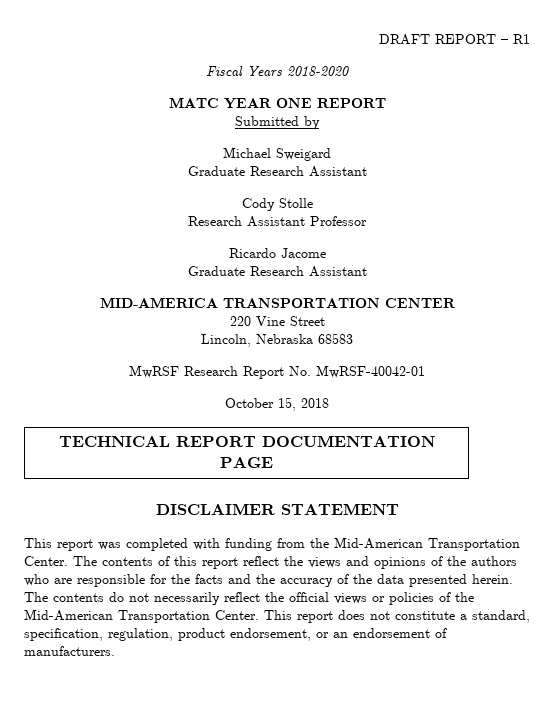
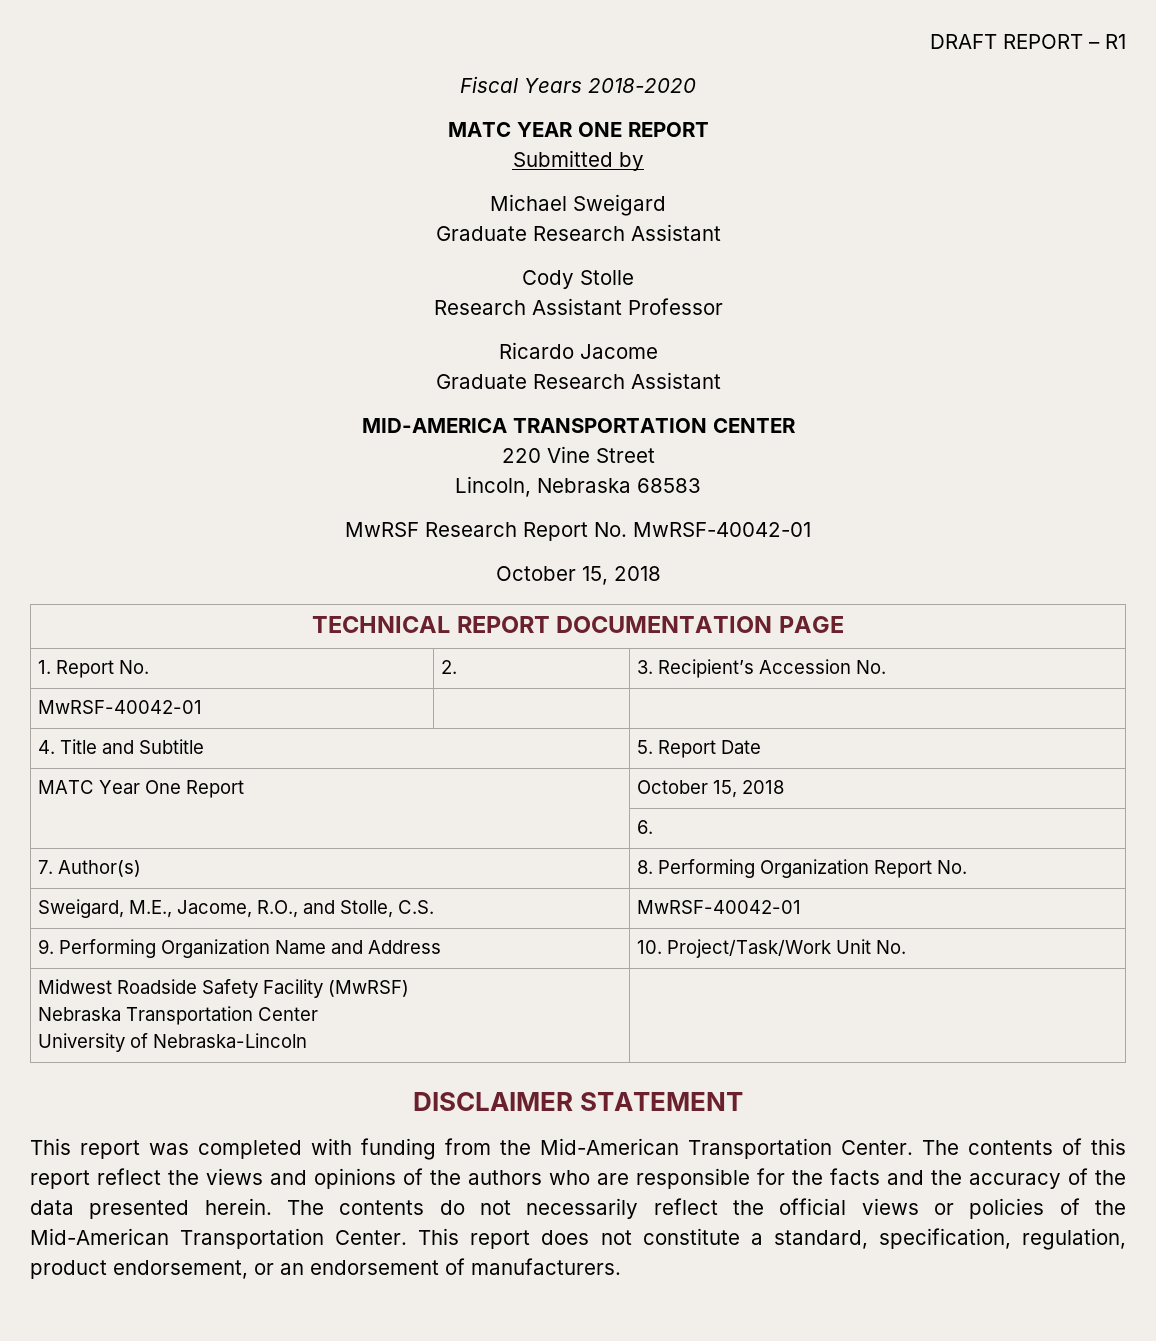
(273, 462) none -> [38,660,150,678] [441,660,458,674] [637,659,887,678] [38,700,203,714] [38,739,205,754] [637,740,762,758] [38,780,245,798] [637,780,785,798] [637,820,654,834] [38,860,142,877] [637,859,968,878] [38,899,435,918] [637,900,802,914] [38,939,442,958] [637,939,907,958] [38,979,410,998] [38,1006,319,1025] [38,1033,308,1052] // 1. Report No. | 2. | 3. Recipient’s Accession No. // MwRSF-40042-01 | | // 4. Title and Subtitle | 5. Report Date // MATC Year One Report | October 15, 2018 // | 6. // 7. Author(s) | 8. Performing Organization Report No. // Sweigard, M.E., Jacome, R.O., and Stolle, C.S. | MwRSF-40042-01 // 9. Performing Organization Name and Address | 10. Project/Task/Work Unit No. // Midwest Roadside Safety Facility (MwRSF) // Nebraska Transportation Center // University of Nebraska-Lincoln |

